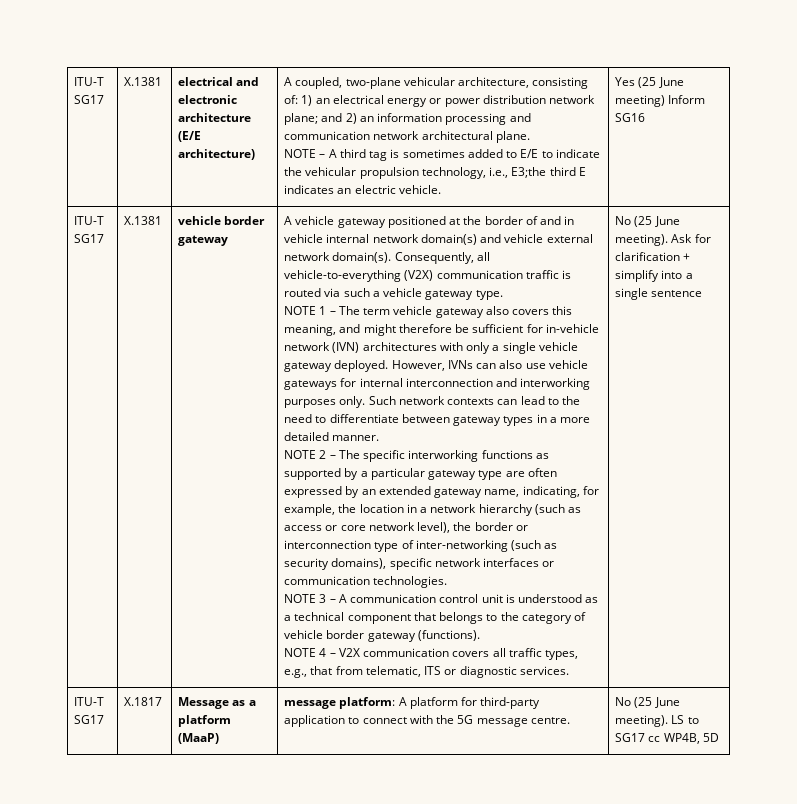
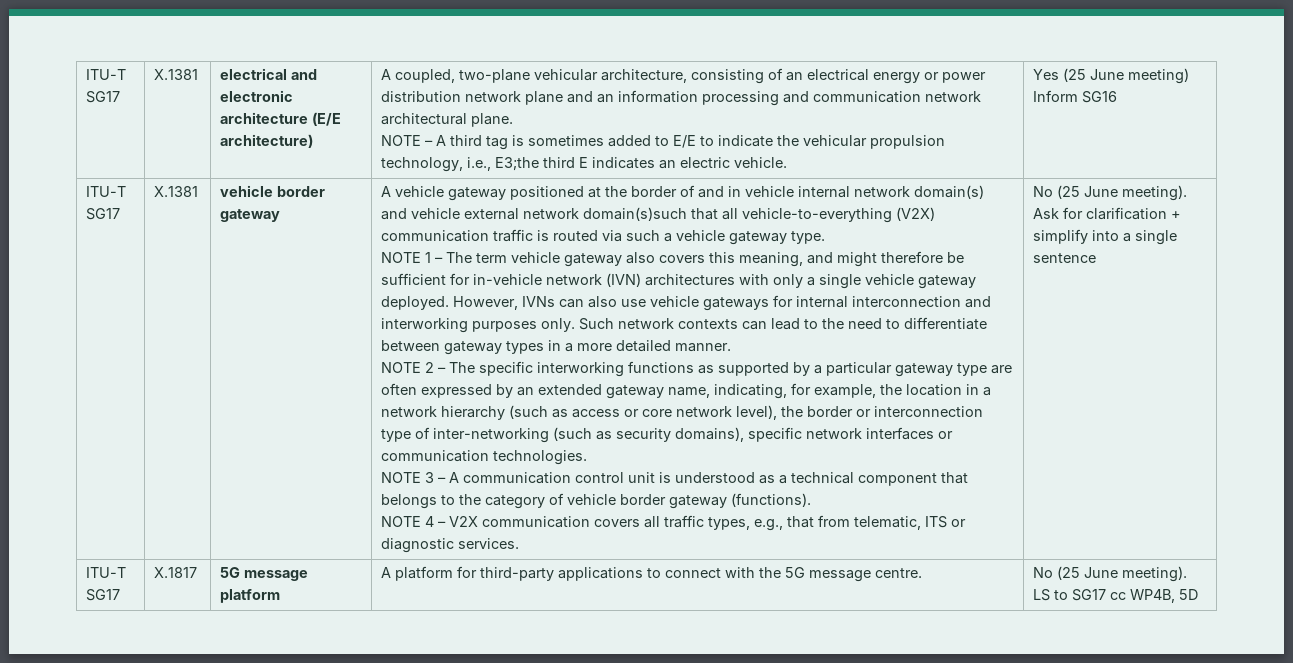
[284,95,313,106] of: 1) -> [768,68,784,80] of
[284,113,357,125] plane; and 2) -> [525,91,594,105] plane and
[332,252,474,264] domain(s). Consequently, -> [583,207,719,221] domain(s)such that
[178,697,256,709] [178,715,232,727] [178,733,220,744] [284,697,396,709] Message as a platform (MaaP) | message platform: -> [220,567,309,581] [220,589,281,603] 5G message platform |
[284,715,346,727] application -> [558,567,644,581] applications

